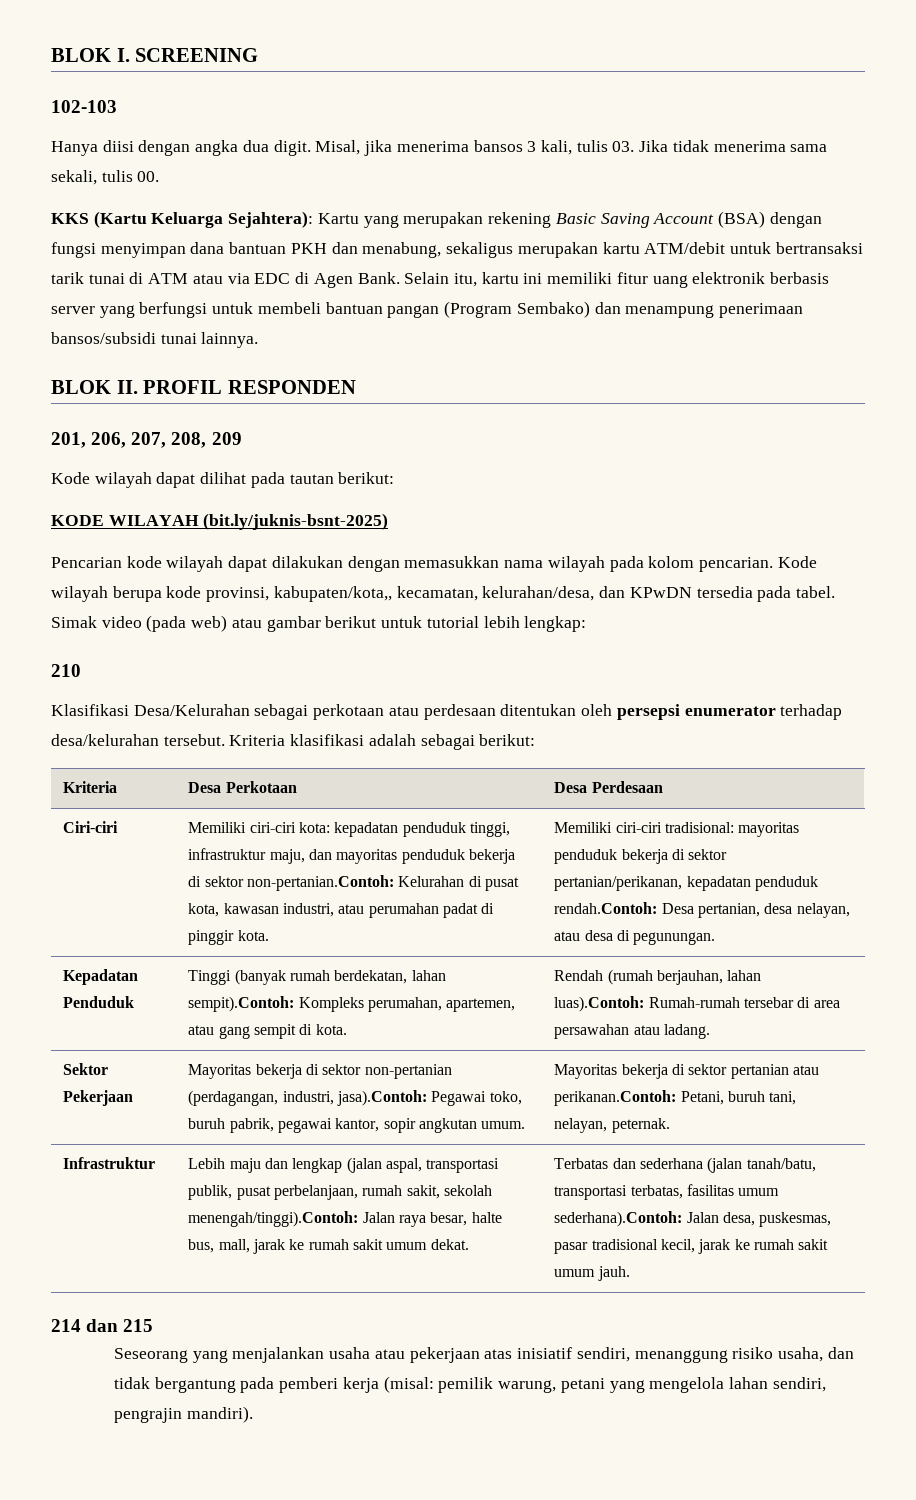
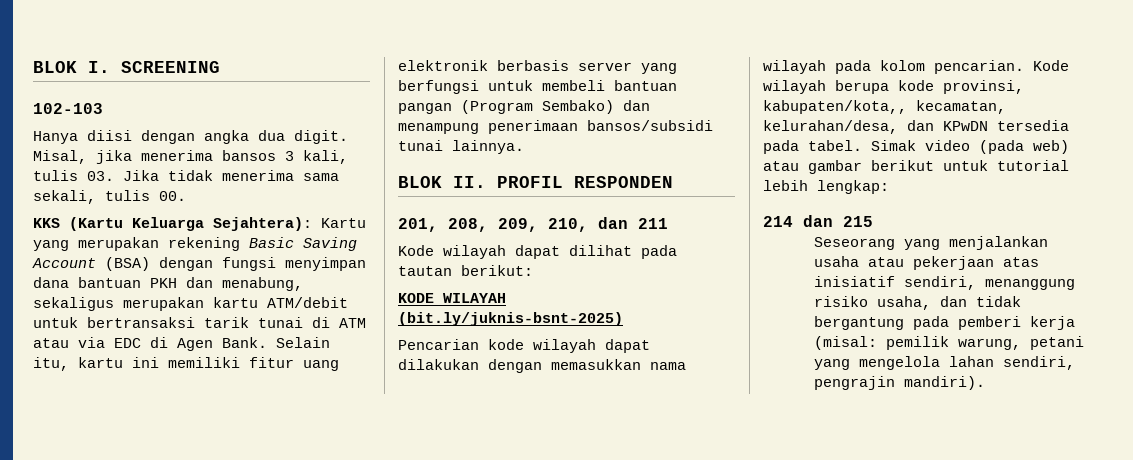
[91,432,242,448] 206, 207, 208, 209 -> [448,217,668,232] 208, 209, 210, dan 211
[51,664,81,677] [51,704,843,720] [51,734,536,750] [63,781,118,793] [188,781,297,793] [554,781,663,793] [63,821,119,833] [188,822,510,837] [188,848,515,864] [188,875,519,891] [188,903,495,918] [188,930,269,945] [554,822,800,837] [554,849,728,864] [554,876,819,891] [554,902,850,918] [554,930,716,945] [63,969,139,985] [63,996,135,1008] [188,969,446,985] [188,996,516,1012] [188,1024,347,1039] [554,969,762,985] [554,996,840,1012] [554,1024,711,1039] [63,1063,109,1075] [63,1090,134,1106] [188,1064,452,1079] [188,1090,522,1106] [188,1118,526,1133] [554,1064,819,1079] [554,1090,797,1106] [554,1118,670,1133] [63,1157,156,1169] [188,1157,500,1173] [188,1185,492,1200] [188,1211,502,1227] [188,1239,469,1254] [554,1157,816,1173] [554,1184,780,1200] [554,1211,832,1227] [554,1239,829,1254] [554,1266,630,1281] // 210 // Klasifikasi Desa/Kelurahan sebagai perkotaan atau perdesaan ditentukan oleh persepsi enumerator terhadap desa/kelurahan tersebut. Kriteria klasifikasi adalah sebagai berikut: // Kriteria | Desa Perkotaan | Desa Perdesaan // Ciri-ciri | Memiliki ciri-ciri kota: kepadatan penduduk tinggi, infrastruktur maju, dan mayoritas penduduk bekerja di sektor non-pertanian.Contoh: Kelurahan di pusat kota, kawasan industri, atau perumahan padat di pinggir kota. | Memiliki ciri-ciri tradisional: mayoritas penduduk bekerja di sektor pertanian/perikanan, kepadatan penduduk rendah.Contoh: Desa pertanian, desa nelayan, atau desa di pegunungan. // Kepadatan Penduduk | Tinggi (banyak rumah berdekatan, lahan sempit).Contoh: Kompleks perumahan, apartemen, atau gang sempit di kota. | Rendah (rumah berjauhan, lahan luas).Contoh: Rumah-rumah tersebar di area persawahan atau ladang. // Sektor Pekerjaan | Mayoritas bekerja di sektor non-pertanian (perdagangan, industri, jasa).Contoh: Pegawai toko, buruh pabrik, pegawai kantor, sopir angkutan umum. | Mayoritas bekerja di sektor pertanian atau perikanan.Contoh: Petani, buruh tani, nelayan, peternak. // Infrastruktur | Lebih maju dan lengkap (jalan aspal, transportasi publik, pusat perbelanjaan, rumah sakit, sekolah menengah/tinggi).Contoh: Jalan raya besar, halte bus, mall, jarak ke rumah sakit umum dekat. | Terbatas dan sederhana (jalan tanah/batu, transportasi terbatas, fasilitas umum sederhana).Contoh: Jalan desa, puskesmas, pasar tradisional kecil, jarak ke rumah sakit umum jauh. -> (889, 187) none

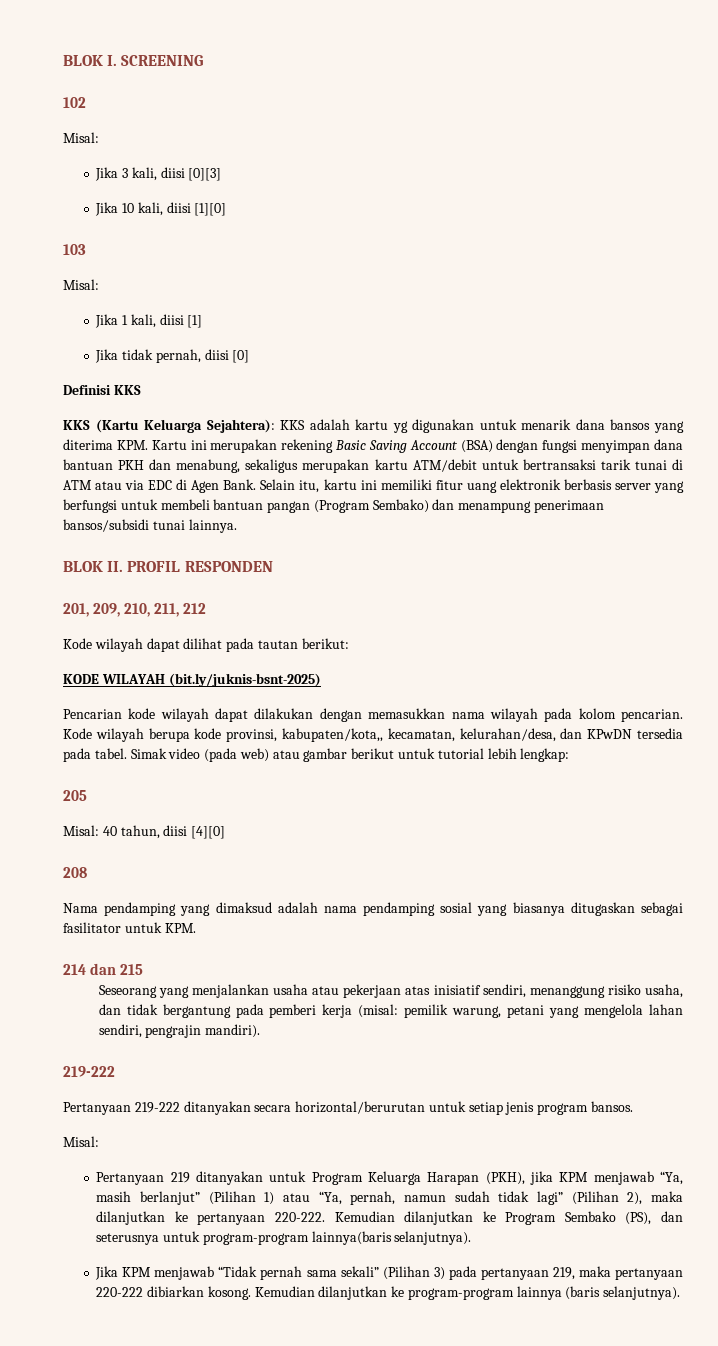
[33,103,103,114] [33,130,348,144] [33,150,348,164] [33,170,339,181] [33,190,186,204] [33,217,366,231] [33,240,69,251] 102-103 // Hanya diisi dengan angka dua digit. Misal, jika menerima bansos 3 kali, tulis 03. Jika tidak menerima sama sekali, tulis 00. // KKS (Kartu Keluarga Sejahtera): Kartu yang -> [63,97,86,108] [63,132,99,143] [95,167,222,181] [95,202,227,216] [63,244,86,255] [63,279,99,290] [95,314,203,328] [95,349,250,363] [63,385,141,395] [63,419,685,433] [63,439,207,450] 102 // Misal: // Jika 3 kali, diisi [0][3] // Jika 10 kali, diisi [1][0] // 103 // Misal: // Jika 1 kali, diisi [1] // Jika tidak pernah, diisi [0] // Definisi KKS // KKS (Kartu Keluarga Sejahtera): KKS adalah kartu yg digunakan untuk menarik dana bansos yang diterima KPM. Kartu ini
[448,218,488,232] 208, -> (89, 610) none
[598,217,668,229] dan 211 -> [153,603,206,617] 211, 212
(889, 187) none -> [63,790,87,801] [63,825,226,839] [63,867,87,878] [63,902,683,916] [63,922,196,933] // 205 // Misal: 40 tahun, diisi [4][0] // 208 // Nama pendamping yang dimaksud adalah nama pendamping sosial yang biasanya ditugaskan sebagai fasilitator untuk KPM.
(985, 383) none -> [63,1066,115,1077] [63,1101,634,1115] [63,1136,99,1147] [96,1171,684,1185] [96,1191,683,1205] [96,1211,683,1225] [96,1231,472,1245] [95,1266,683,1280] [96,1286,681,1300] // 219-222 // Pertanyaan 219-222 ditanyakan secara horizontal/berurutan untuk setiap jenis program bansos. // Misal: // Pertanyaan 219 ditanyakan untuk Program Keluarga Harapan (PKH), jika KPM menjawab “Ya, masih berlanjut” (Pilihan 1) atau “Ya, pernah, namun sudah tidak lagi” (Pilihan 2), maka dilanjutkan ke pertanyaan 220-222. Kemudian dilanjutkan ke Program Sembako (PS), dan seterusnya untuk program-program lainnya(baris selanjutnya). // Jika KPM menjawab “Tidak pernah sama sekali” (Pilihan 3) pada pertanyaan 219, maka pertanyaan 220-222 dibiarkan kosong. Kemudian dilanjutkan ke program-program lainnya (baris selanjutnya).

